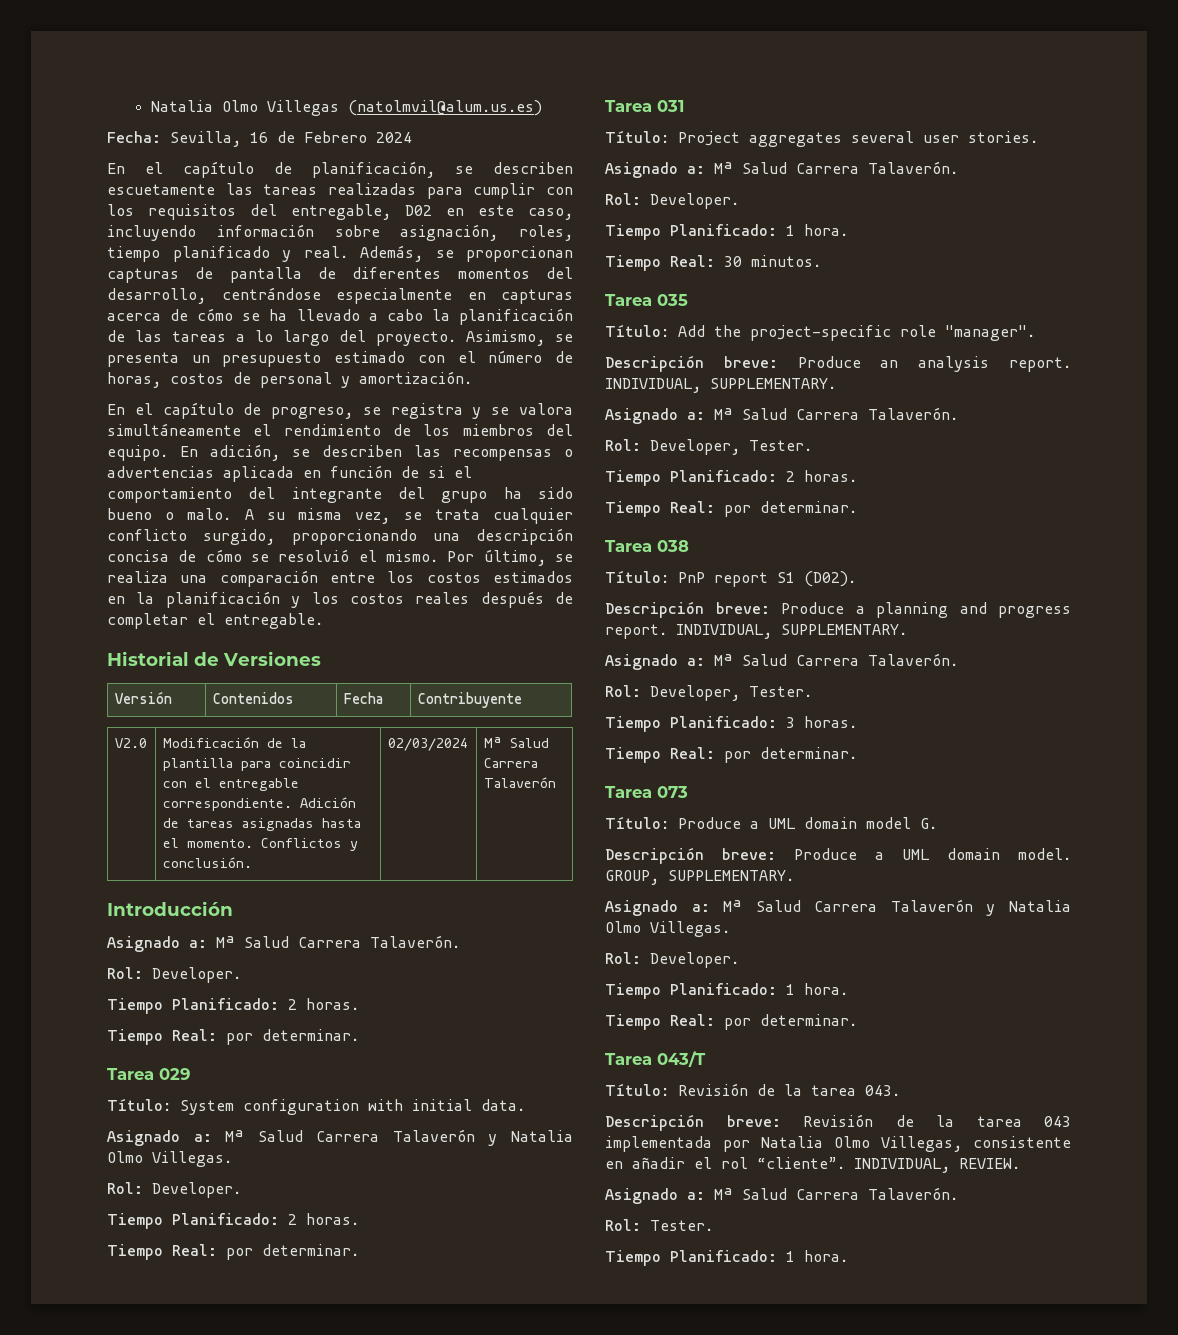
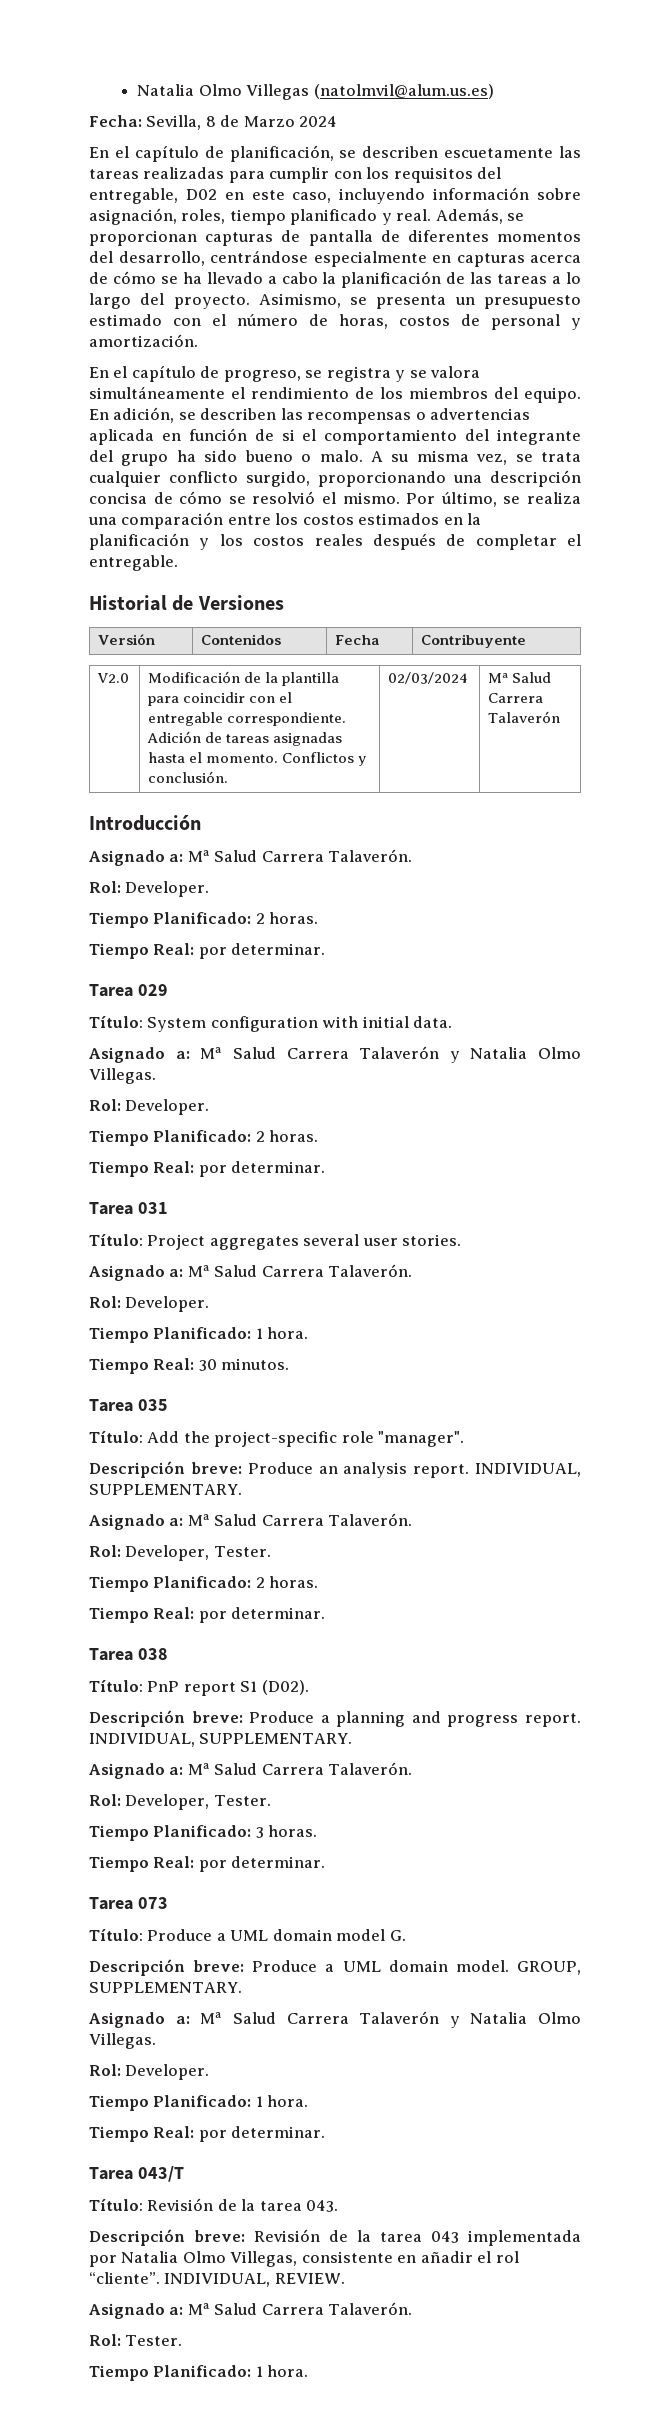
[250,131,367,143] 16 de Febrero -> [205,115,295,127] 8 de Marzo

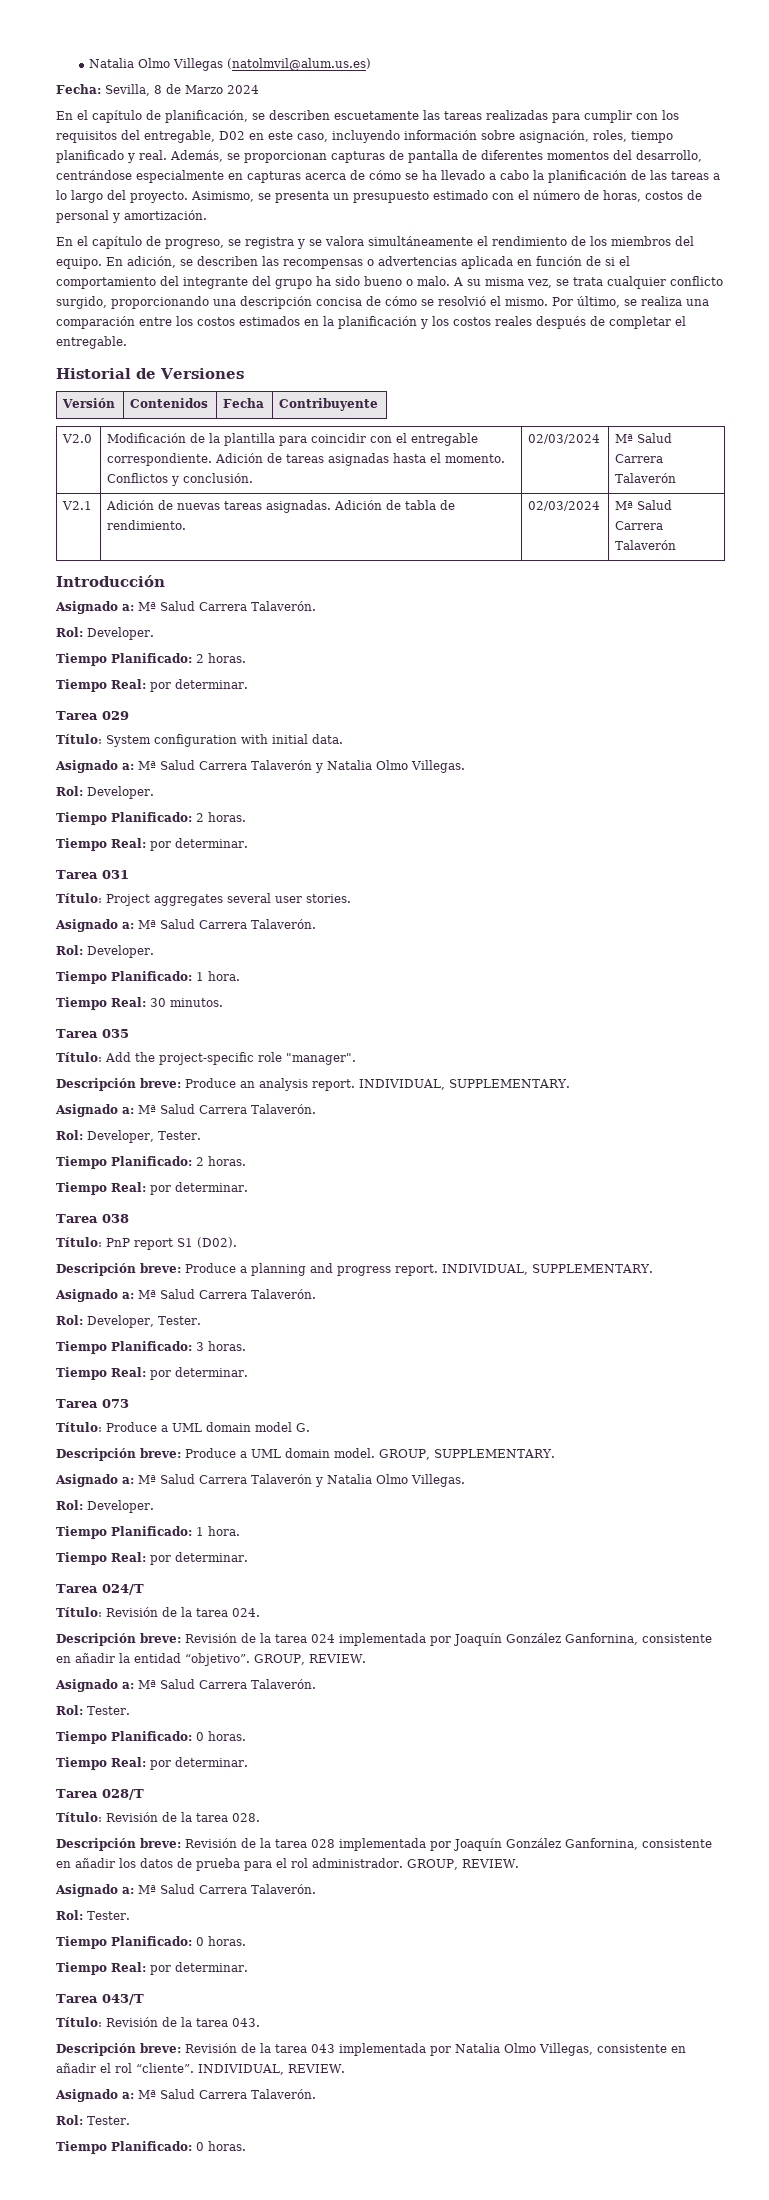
(561, 717) none -> [62,501,93,510] [106,500,456,513] [107,520,187,530] [528,501,601,511] [615,500,673,510] [615,521,664,530] [615,540,677,550] // V2.1 | Adición de nuevas tareas asignadas. Adición de tabla de rendimiento. | 02/03/2024 | Mª Salud Carrera Talaverón
(326, 2132) none -> [56,1584,144,1595] [56,1607,260,1617] [56,1633,712,1646] [56,1653,366,1666] [55,1679,316,1692] [56,1705,130,1715] [56,1731,246,1744] [56,1757,248,1770] [56,1789,144,1800] [56,1812,260,1822] [56,1838,712,1851] [56,1858,519,1871] [55,1884,316,1897] [56,1910,130,1920] [56,1936,246,1949] [56,1962,248,1975] // Tarea 024/T // Título: Revisión de la tarea 024. // Descripción breve: Revisión de la tarea 024 implementada por Joaquín González Ganfornina, consistente en añadir la entidad “objetivo”. GROUP, REVIEW. // Asignado a: Mª Salud Carrera Talaverón. // Rol: Tester. // Tiempo Planificado: 0 horas. // Tiempo Real: por determinar. // Tarea 028/T // Título: Revisión de la tarea 028. // Descripción breve: Revisión de la tarea 028 implementada por Joaquín González Ganfornina, consistente en añadir los datos de prueba para el rol administrador. GROUP, REVIEW. // Asignado a: Mª Salud Carrera Talaverón. // Rol: Tester. // Tiempo Planificado: 0 horas. // Tiempo Real: por determinar.
[255,2365,309,2377] 1 hora. -> [196,2141,246,2151] 0 horas.

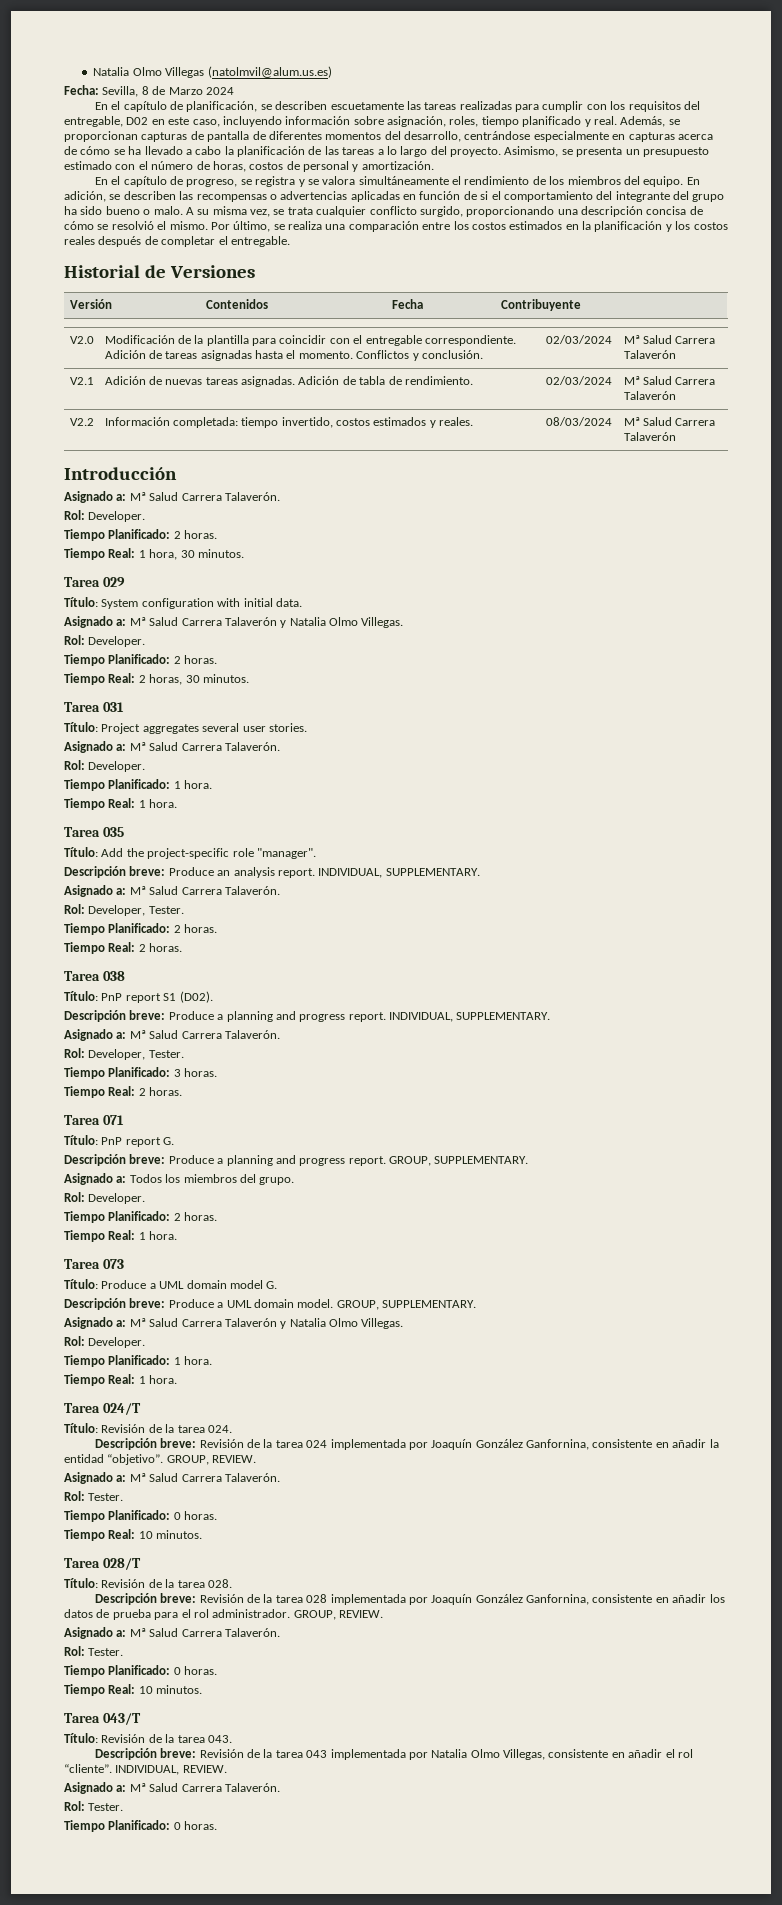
[461,256,513,269] aplicada -> [350,191,400,202] aplicadas
(677, 545) none -> [69,418,94,426] [104,417,474,428] [545,417,612,426] [623,417,716,426] [623,432,676,441] // V2.2 | Información completada: tiempo invertido, costos estimados y reales. | 08/03/2024 | Mª Salud Carrera Talaverón
[150,679,248,692] por determinar. -> [138,549,244,560] 1 hora, 30 minutos.
[150,838,248,851] por determinar. -> [138,674,249,685] 2 horas, 30 minutos.
[150,998,223,1007] 30 minutos. -> [138,799,178,808] 1 hora.
[150,1182,248,1195] por determinar. -> [138,943,183,952] 2 horas.
[150,1367,248,1380] por determinar. -> [138,1087,183,1096] [64,1115,124,1125] [64,1135,175,1147] [64,1154,529,1166] [64,1173,295,1185] [64,1192,146,1204] [64,1211,218,1223] [64,1230,178,1242] 2 horas. // Tarea 071 // Título: PnP report G. // Descripción breve: Produce a planning and progress report. GROUP, SUPPLEMENTARY. // Asignado a: Todos los miembros del grupo. // Rol: Developer. // Tiempo Planificado: 2 horas. // Tiempo Real: 1 hora.
[150,1552,248,1565] por determinar. -> [138,1375,178,1384] 1 hora.
[150,1757,248,1770] por determinar. -> [138,1530,203,1539] 10 minutos.
[150,1962,248,1975] por determinar. -> [138,1685,203,1694] 10 minutos.

